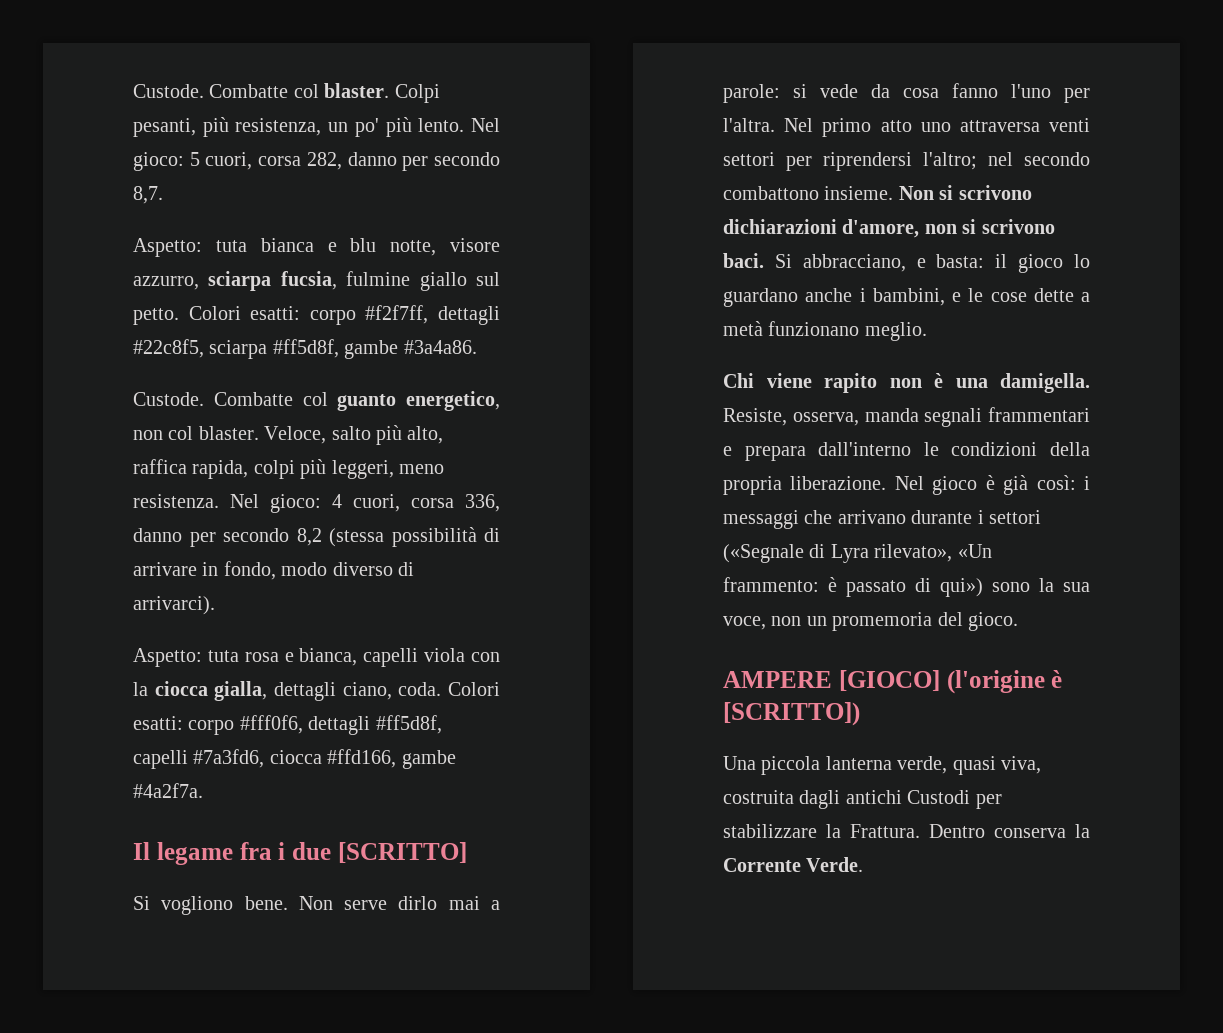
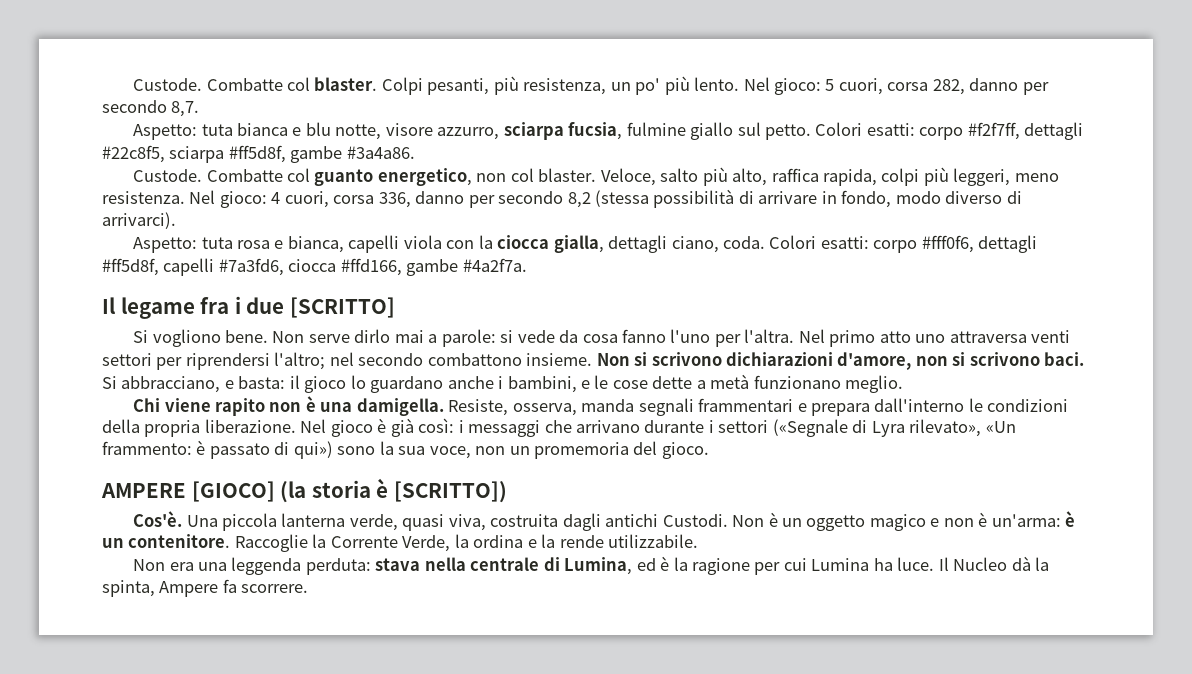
[946,670,1045,694] (l'origine -> [280,480,371,503] (la storia
(860, 714) none -> [133,511,183,527] Cos'è.
[907,790,1002,809] [723,824,1090,838] [723,857,864,872] Custodi per stabilizzare la Frattura. Dentro conserva la Corrente Verde. -> [662,511,1076,531] [102,534,699,552] [133,556,1050,575] [102,579,309,597] Custodi. Non è un oggetto magico e non è un'arma: è un contenitore. Raccoglie la Corrente Verde, la ordina e la rende utilizzabile. // Non era una leggenda perduta: stava nella centrale di Lumina, ed è la ragione per cui Lumina ha luce. Il Nucleo dà la spinta, Ampere fa scorrere.

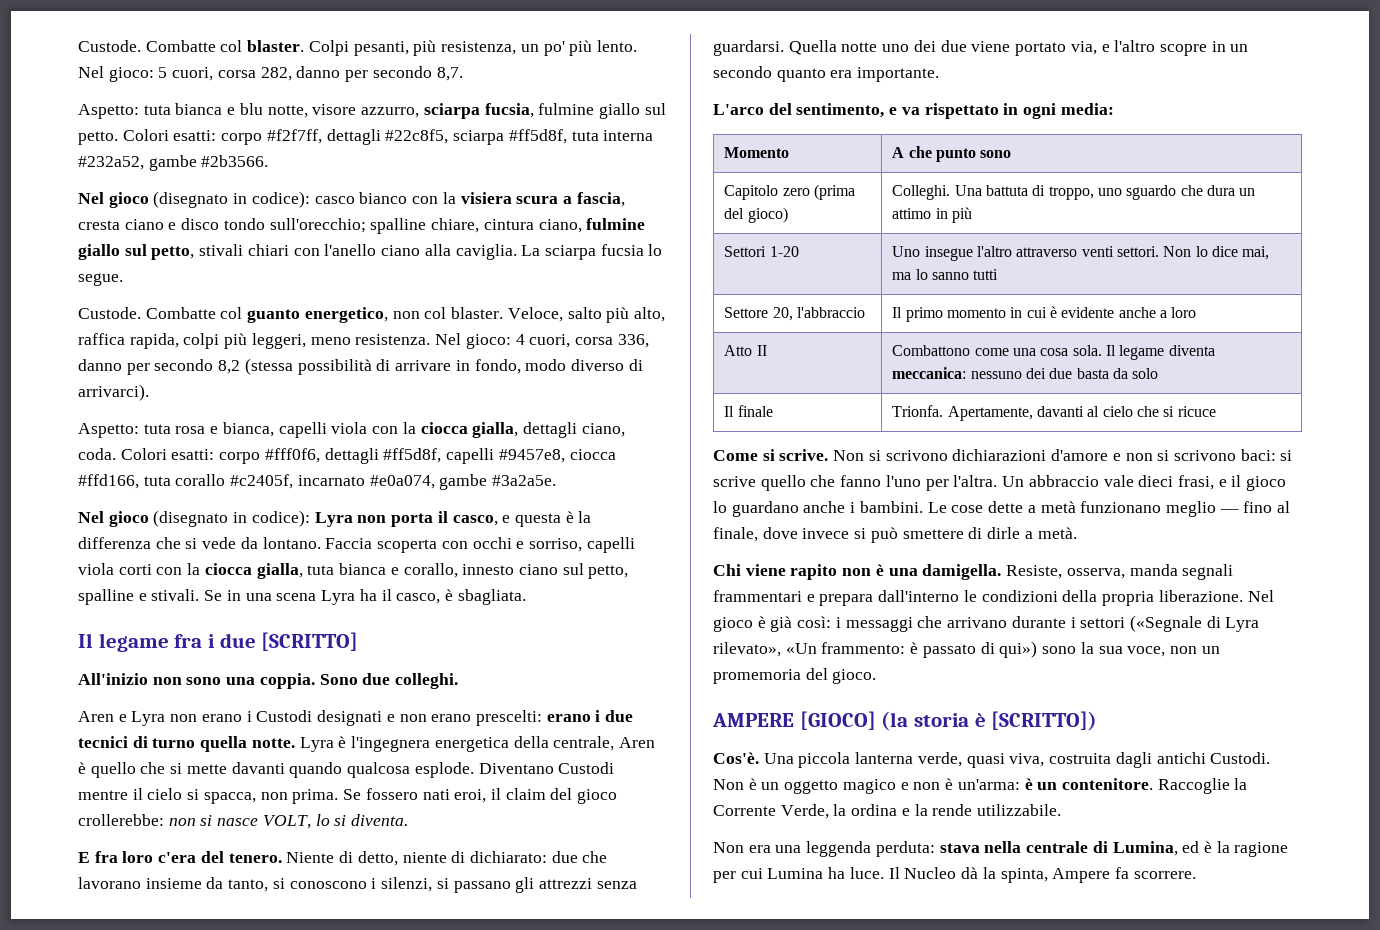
[290,146,415,163] gambe #3a4a86. -> [571,130,654,141] [78,155,269,171] [78,191,625,208] [78,218,646,234] [78,244,663,260] [78,273,123,286] tuta interna #232a52, gambe #2b3566. // Nel gioco (disegnato in codice): casco bianco con la visiera scura a fascia, cresta ciano e disco tondo sull'orecchio; spalline chiare, cintura ciano, fulmine giallo sul petto, stivali chiari con l'anello ciano alla caviglia. La sciarpa fucsia lo segue.
[218,258,284,276] #7a3fd6, -> [498,449,565,463] #9457e8,
[406,258,527,276] gambe #4a2f7a. -> [143,474,557,490] [78,510,592,527] [78,537,635,553] [78,563,629,579] [78,589,526,605] tuta corallo #c2405f, incarnato #e0a074, gambe #3a2a5e. // Nel gioco (disegnato in codice): Lyra non porta il casco, e questa è la differenza che si vede da lontano. Faccia scoperta con occhi e sorriso, capelli viola corti con la ciocca gialla, tuta bianca e corallo, innesto ciano sul petto, spalline e stivali. Se in una scena Lyra ha il casco, è sbagliata.
[133,329,1071,347] [102,352,1085,370] [102,376,286,393] Si vogliono bene. Non serve dirlo mai a parole: si vede da cosa fanno l'uno per l'altra. Nel primo atto uno attraversa venti settori per riprendersi l'altro; nel secondo combattono insieme. Non si scrivono dichiarazioni d'amore, non si scrivono baci. Si abbracciano, e basta: -> [78,673,459,689] [78,710,634,726] [78,736,655,752] [78,762,615,778] [78,788,618,804] [78,814,409,829] [78,851,608,866] [78,877,637,893] [713,40,1249,56] [713,66,940,82] [713,103,1114,119] [724,147,790,158] [892,146,1012,162] [724,184,856,200] [724,207,788,223] [892,185,1256,200] [892,207,973,223] [724,246,799,257] [892,246,1270,261] [892,269,999,280] [724,307,866,321] [892,306,1197,322] [724,345,767,356] [892,345,1215,360] [892,367,1159,379] [724,405,773,417] [892,405,1216,421] [713,449,1293,461] [713,475,1227,491] All'inizio non sono una coppia. Sono due colleghi. // Aren e Lyra non erano i Custodi designati e non erano prescelti: erano i due tecnici di turno quella notte. Lyra è l'ingegnera energetica della centrale, Aren è quello che si mette davanti quando qualcosa esplode. Diventano Custodi mentre il cielo si spacca, non prima. Se fossero nati eroi, il claim del gioco crollerebbe: non si nasce VOLT, lo si diventa. // E fra loro c'era del tenero. Niente di detto, niente di dichiarato: due che lavorano insieme da tanto, si conoscono i silenzi, si passano gli attrezzi senza guardarsi. Quella notte uno dei due viene portato via, e l'altro scopre in un secondo quanto era importante. // L'arco del sentimento, e va rispettato in ogni media: // Momento | A che punto sono // Capitolo zero (prima del gioco) | Colleghi. Una battuta di troppo, uno sguardo che dura un attimo in più // Settori 1-20 | Uno insegue l'altro attraverso venti settori. Non lo dice mai, ma lo sanno tutti // Settore 20, l'abbraccio | Il primo momento in cui è evidente anche a loro // Atto II | Combattono come una cosa sola. Il legame diventa meccanica: nessuno dei due basta da solo // Il finale | Trionfa. Apertamente, davanti al cielo che si ricuce // Come si scrive. Non si scrivono dichiarazioni d'amore e non si scrivono baci: si scrive quello che fanno l'uno per l'altra. Un abbraccio vale dieci frasi, e
[507,375,609,393] bambini, e le -> [859,501,947,513] bambini. Le
[845,375,904,393] meglio. -> [1165,501,1291,517] [713,527,1077,543] meglio — fino al finale, dove invece si può smettere di dirle a metà.

